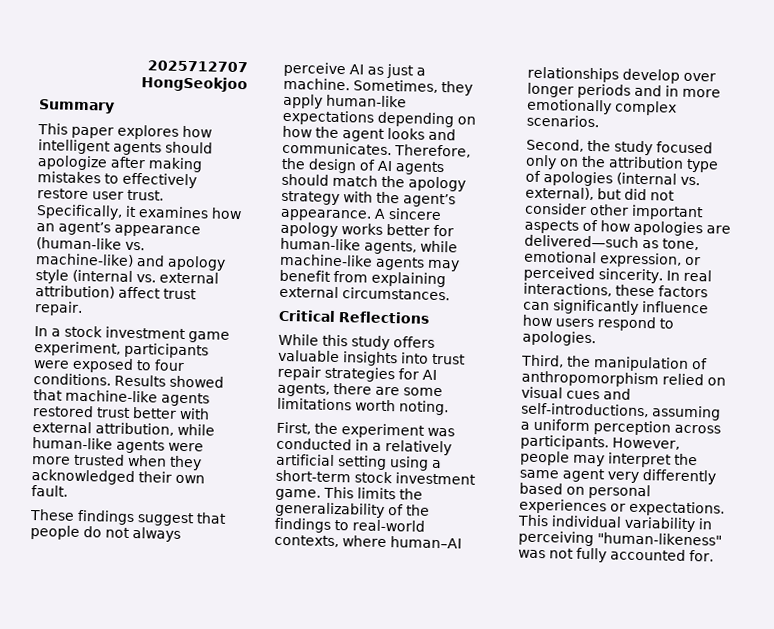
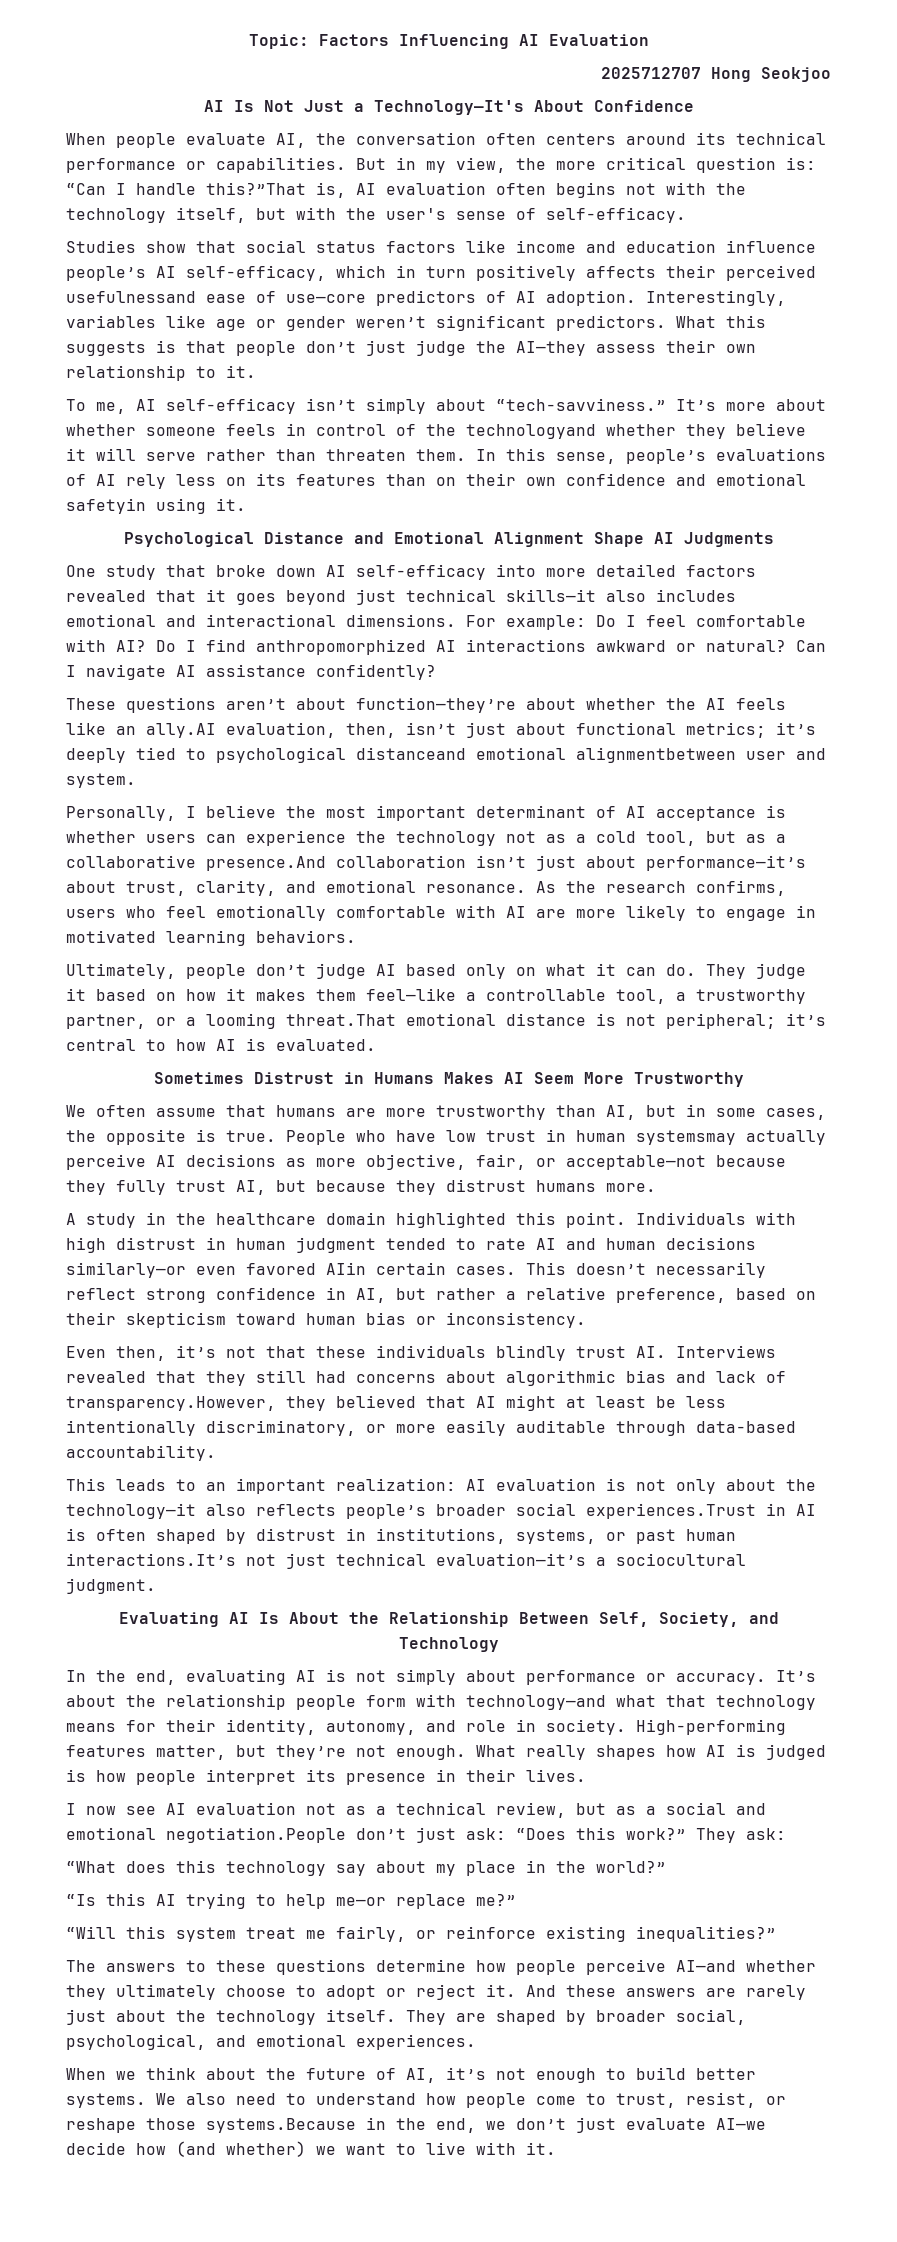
[147,60,248,73] [141,76,248,93] [38,99,115,114] [37,123,212,140] [38,139,213,156] [37,155,203,173] [37,171,197,189] [37,188,164,201] [36,204,242,220] [36,221,201,238] [36,237,145,251] [35,253,226,271] [35,269,219,284] [35,285,197,300] [34,301,83,316] [34,325,230,343] [34,341,209,359] [33,357,185,373] [33,373,224,388] [33,389,210,407] [32,405,210,420] [32,421,215,436] [32,437,204,454] [31,453,202,471] [31,469,205,486] [31,485,68,497] [29,508,227,527] [30,525,181,542] [283,61,426,79] [283,77,473,96] [283,93,407,109] [282,109,476,128] [282,125,456,142] [282,141,471,158] [281,157,445,176] [281,173,466,192] [281,190,456,208] [280,208,442,222] [280,221,454,238] [280,237,458,255] [279,253,460,272] [279,269,446,288] [279,285,450,301] [278,309,430,324] [278,333,435,351] [278,349,466,367] [277,365,437,383] [277,382,443,397] [277,397,449,416] [276,421,455,439] [276,437,452,456] [276,453,442,471] [275,469,476,485] [275,486,423,501] [275,501,430,518] [274,517,425,533] [274,534,462,549] [527,66,716,84] [527,82,721,99] [527,98,677,116] [526,114,599,128] [526,138,713,156] [525,154,719,173] [525,170,700,187] [525,186,675,201] [525,202,704,221] [524,219,731,237] [524,234,699,251] [524,250,701,268] [523,266,712,284] [523,282,708,298] [523,299,709,315] [522,314,674,332] [522,330,596,347] [520,354,708,372] [521,370,726,388] [521,386,631,400] [521,402,721,421] [520,418,721,436] [520,434,680,451] [520,450,698,468] [519,468,716,485] [519,482,651,500] [519,498,725,517] [517,514,713,533] [518,530,722,547] [518,547,714,563] 2025712707 HongSeokjoo // Summary // This paper explores how intelligent agents should apologize after making mistakes to effectively restore user trust. Specifically, it examines how an agent’s appearance (human-like vs. machine-like) and apology style (internal vs. external attribution) affect trust repair. // In a stock investment game experiment, participants were exposed to four conditions. Results showed that machine-like agents restored trust better with external attribution, while human-like agents were more trusted when they acknowledged their own fault. // These findings suggest that people do not always perceive AI as just a machine. Sometimes, they apply human-like expectations depending on how the agent looks and communicates. Therefore, the design of AI agents should match the apology strategy with the agent’s appearance. A sincere apology works better for human-like agents, while machine-like agents may benefit from explaining external circumstances. // Critical Reflections // While this study offers valuable insights into trust repair strategies for AI agents, there are some limitations worth noting. // First, the experiment was conducted in a relatively artificial setting using a short-term stock investment game. This limits the generalizability of the findings to real-world contexts, where human–AI relationships develop over longer periods and in more emotionally complex scenarios. // Second, the study focused only on the attribution type of apologies (internal vs. external), but did not consider other important aspects of how apologies are delivered—such as tone, emotional expression, or perceived sincerity. In real interactions, these factors can significantly influence how users respond to apologies. // Third, the manipulation of anthropomorphism relied on visual cues and self-introductions, assuming a uniform perception across participants. However, people may interpret the same agent very differently based on personal experiences or expectations. This individual variability in perceiving "human-likeness" was not fully accounted for. -> [248,34,649,49] [601,67,831,82] [203,100,694,115] [66,132,826,148] [66,157,816,173] [66,182,746,198] [66,207,686,223] [66,240,816,253] [66,265,816,281] [66,290,786,306] [66,315,766,331] [66,340,756,356] [66,365,256,381] [66,398,826,414] [66,423,806,439] [66,448,826,464] [66,473,806,489] [66,498,246,514] [123,532,774,547] [66,564,756,580] [66,589,736,605] [66,614,806,630] [66,639,826,655] [66,664,436,680] [66,697,786,713] [66,722,816,738] [66,747,826,763] [66,773,136,788] [66,805,786,821] [66,830,786,846] [66,855,806,871] [66,880,786,896] [66,905,816,921] [66,930,356,946] [66,963,806,979] [66,988,806,1004] [66,1013,826,1029] [66,1038,376,1051] [153,1072,744,1087] [66,1104,826,1120] [66,1129,826,1145] [66,1154,786,1170] [66,1179,656,1195] [66,1212,796,1228] [66,1237,756,1253] [66,1262,766,1278] [66,1287,816,1303] [66,1312,586,1328] [66,1345,776,1361] [66,1370,786,1386] [66,1395,726,1411] [66,1420,796,1436] [66,1445,216,1461] [66,1478,816,1494] [66,1503,816,1519] [66,1528,736,1544] [66,1553,746,1569] [66,1578,156,1594] [118,1612,779,1627] [398,1637,499,1652] [66,1669,816,1685] [66,1694,816,1710] [66,1719,786,1735] [66,1744,826,1760] [66,1769,586,1785] [66,1802,766,1818] [66,1827,786,1843] [66,1860,666,1876] [66,1893,516,1909] [66,1926,776,1942] [66,1959,816,1975] [66,1984,806,2000] [66,2009,746,2025] [66,2034,476,2050] [66,2067,756,2083] [66,2092,786,2108] [66,2117,766,2133] [66,2141,556,2157] Topic: Factors Influencing AI Evaluation // 2025712707 Hong Seokjoo // AI Is Not Just a Technology—It's About Confidence // When people evaluate AI, the conversation often centers around its technical performance or capabilities. But in my view, the more critical question is: “Can I handle this?”That is, AI evaluation often begins not with the technology itself, but with the user's sense of self-efficacy. // Studies show that social status factors like income and education influence people’s AI self-efficacy, which in turn positively affects their perceived usefulnessand ease of use—core predictors of AI adoption. Interestingly, variables like age or gender weren’t significant predictors. What this suggests is that people don’t just judge the AI—they assess their own relationship to it. // To me, AI self-efficacy isn’t simply about “tech-savviness.” It’s more about whether someone feels in control of the technologyand whether they believe it will serve rather than threaten them. In this sense, people’s evaluations of AI rely less on its features than on their own confidence and emotional safetyin using it. // Psychological Distance and Emotional Alignment Shape AI Judgments // One study that broke down AI self-efficacy into more detailed factors revealed that it goes beyond just technical skills—it also includes emotional and interactional dimensions. For example: Do I feel comfortable with AI? Do I find anthropomorphized AI interactions awkward or natural? Can I navigate AI assistance confidently? // These questions aren’t about function—they’re about whether the AI feels like an ally.AI evaluation, then, isn’t just about functional metrics; it’s deeply tied to psychological distanceand emotional alignmentbetween user and system. // Personally, I believe the most important determinant of AI acceptance is whether users can experience the technology not as a cold tool, but as a collaborative presence.And collaboration isn’t just about performance—it’s about trust, clarity, and emotional resonance. As the research confirms, users who feel emotionally comfortable with AI are more likely to engage in motivated learning behaviors. // Ultimately, people don’t judge AI based only on what it can do. They judge it based on how it makes them feel—like a controllable tool, a trustworthy partner, or a looming threat.That emotional distance is not peripheral; it’s central to how AI is evaluated. // Sometimes Distrust in Humans Makes AI Seem More Trustworthy // We often assume that humans are more trustworthy than AI, but in some cases, the opposite is true. People who have low trust in human systemsmay actually perceive AI decisions as more objective, fair, or acceptable—not because they fully trust AI, but because they distrust humans more. // A study in the healthcare domain highlighted this point. Individuals with high distrust in human judgment tended to rate AI and human decisions similarly—or even favored AIin certain cases. This doesn’t necessarily reflect strong confidence in AI, but rather a relative preference, based on their skepticism toward human bias or inconsistency. // Even then, it’s not that these individuals blindly trust AI. Interviews revealed that they still had concerns about algorithmic bias and lack of transparency.However, they believed that AI might at least be less intentionally discriminatory, or more easily auditable through data-based accountability. // This leads to an important realization: AI evaluation is not only about the technology—it also reflects people’s broader social experiences.Trust in AI is often shaped by distrust in institutions, systems, or past human interactions.It’s not just technical evaluation—it’s a sociocultural judgment. // Evaluating AI Is About the Relationship Between Self, Society, and Technology // In the end, evaluating AI is not simply about performance or accuracy. It’s about the relationship people form with technology—and what that technology means for their identity, autonomy, and role in society. High-performing features matter, but they’re not enough. What really shapes how AI is judged is how people interpret its presence in their lives. // I now see AI evaluation not as a technical review, but as a social and emotional negotiation.People don’t just ask: “Does this work?” They ask: // “What does this technology say about my place in the world?” // “Is this AI trying to help me—or replace me?” // “Will this system treat me fairly, or reinforce existing inequalities?” // The answers to these questions determine how people perceive AI—and whether they ultimately choose to adopt or reject it. And these answers are rarely just about the technology itself. They are shaped by broader social, psychological, and emotional experiences. // When we think about the future of AI, it’s not enough to build better systems. We also need to understand how people come to trust, resist, or reshape those systems.Because in the end, we don’t just evaluate AI—we decide how (and whether) we want to live with it.

